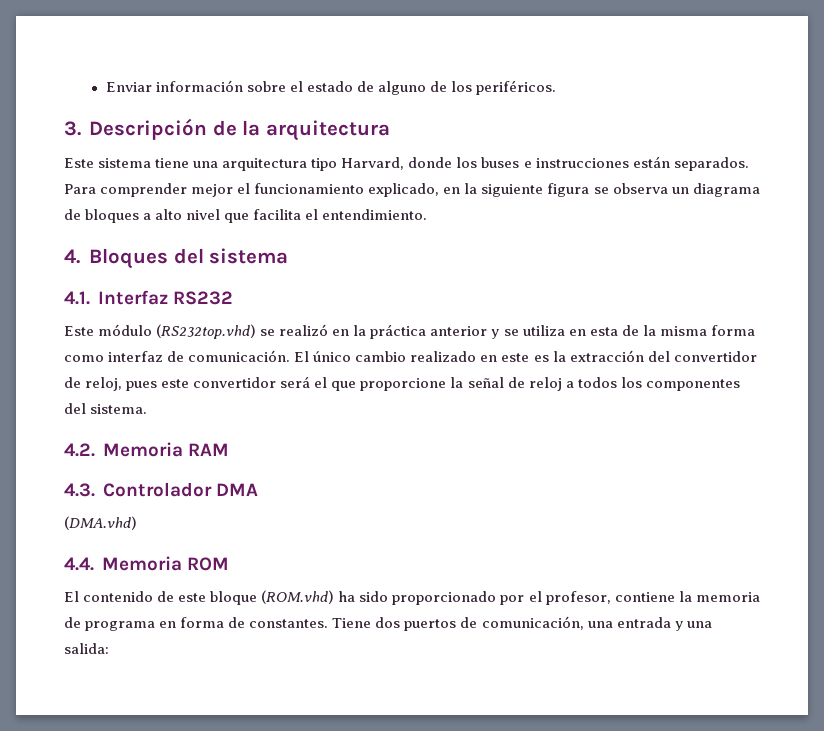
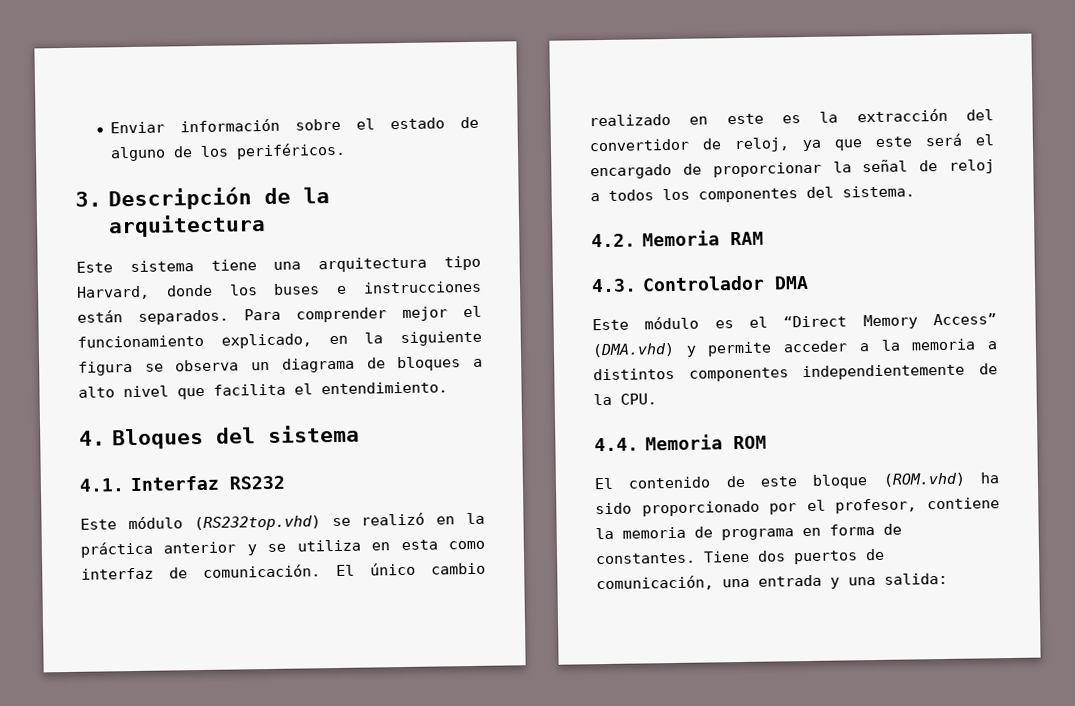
[621,325,755,336] de la misma forma -> (438, 545) none
[126,376,447,391] pues este convertidor será el que proporcione -> [802,133,994,152] [590,161,822,180] ya que este será el encargado de proporcionar
[64,516,137,530] (DMA.vhd) -> [592,313,997,331] [592,338,997,358] [593,363,998,382] [593,393,657,406] Este módulo es el “Direct Memory Access” (DMA.vhd) y permite acceder a la memoria a distintos componentes independientemente de la CPU.

